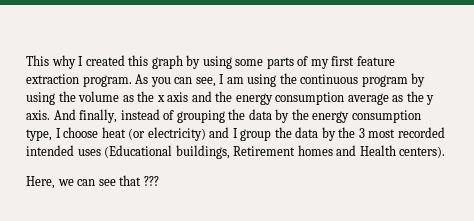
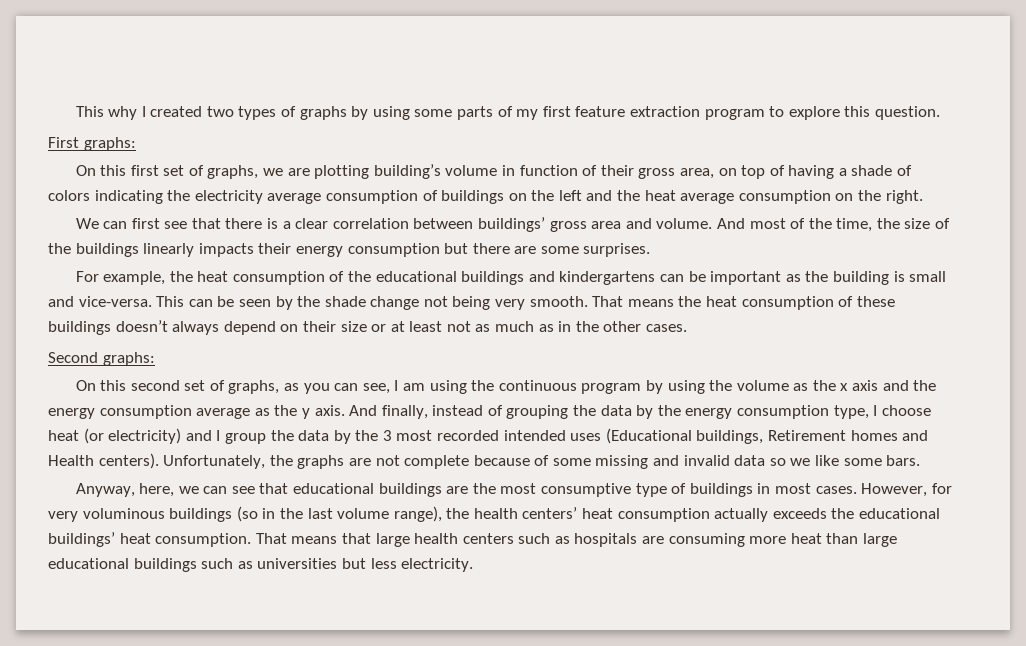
[128,55,183,69] this graph -> [206,106,347,120] two types of graphs
[82,74,149,87] program. As -> [704,106,940,120] [48,137,136,151] [75,164,913,179] [48,190,923,204] [75,217,951,232] [48,243,651,257] [75,271,947,285] [48,296,895,310] [48,320,688,335] [48,352,155,366] [75,380,300,394] program to explore this question. // First graphs: // On this first set of graphs, we are plotting building’s volume in function of their gross area, on top of having a shade of colors indicating the electricity average consumption of buildings on the left and the heat average consumption on the right. // We can first see that there is a clear correlation between buildings’ gross area and volume. And most of the time, the size of the buildings linearly impacts their energy consumption but there are some surprises. // For example, the heat consumption of the educational buildings and kindergartens can be important as the building is small and vice-versa. This can be seen by the shade change not being very smooth. That means the heat consumption of these buildings doesn’t always depend on their size or at least not as much as in the other cases. // Second graphs: // On this second set of graphs, as
[26,175,159,189] // Here, we can see that ??? -> [163,455,921,469] [75,483,952,497] [48,506,941,522] [48,532,898,547] [48,558,474,572] Unfortunately, the graphs are not complete because of some missing and invalid data so we like some bars. // Anyway, here, we can see that educational buildings are the most consumptive type of buildings in most cases. However, for very voluminous buildings (so in the last volume range), the health centers’ heat consumption actually exceeds the educational buildings’ heat consumption. That means that large health centers such as hospitals are consuming more heat than large educational buildings such as universities but less electricity.

